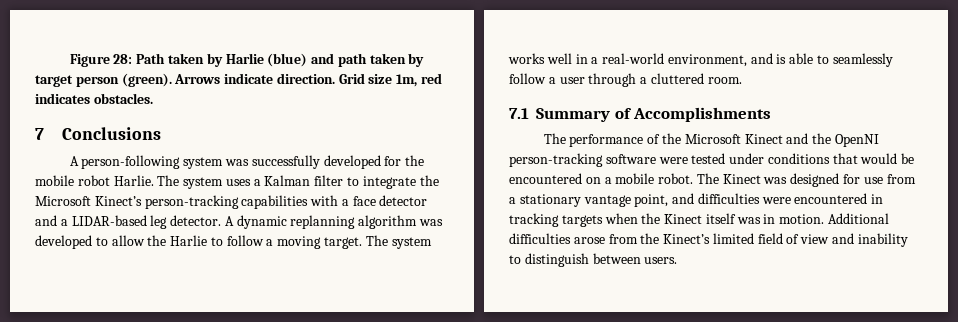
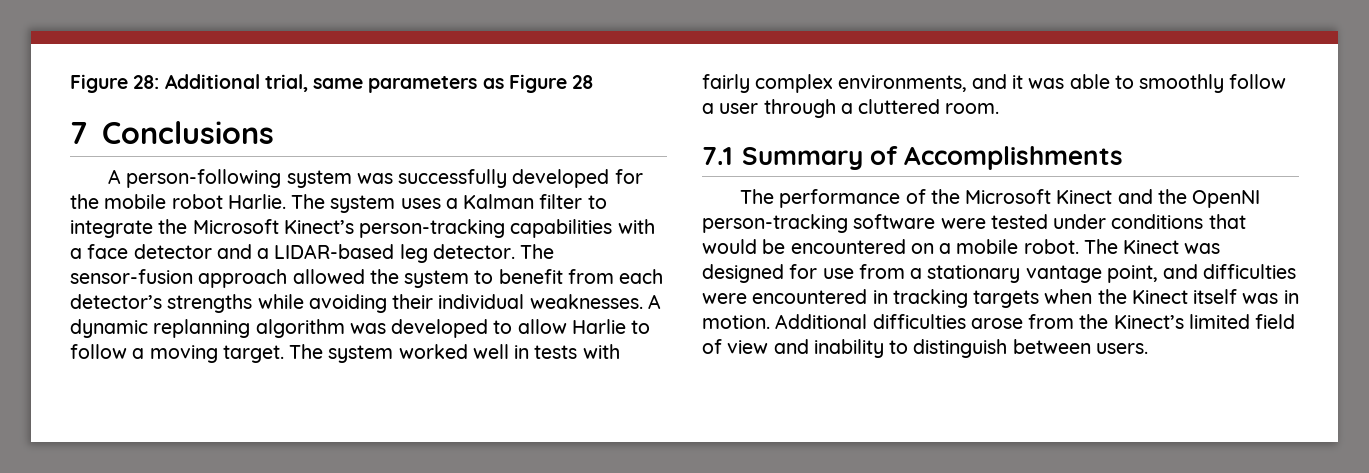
[136,53,425,67] [35,73,443,87] [35,93,153,104] Path taken by Harlie (blue) and path taken by target person (green). Arrows indicate direction. Grid size 1m, red indicates obstacles. -> [164,74,594,93] Additional trial, same parameters as Figure 28
(222, 220) none -> [520,244,555,259] [70,269,664,288] [70,294,643,313] The sensor-fusion approach allowed the system to benefit from each detector’s strengths while avoiding their individual weaknesses.
[147,235,167,246] the -> (567, 326) none
[508,53,545,64] works -> [398,344,468,359] worked
[591,53,787,67] a real-world environment, and is -> [534,344,620,359] [702,74,1065,93] tests with fairly complex environments, and it was
[832,53,893,67] seamlessly -> [1139,74,1225,93] smoothly

